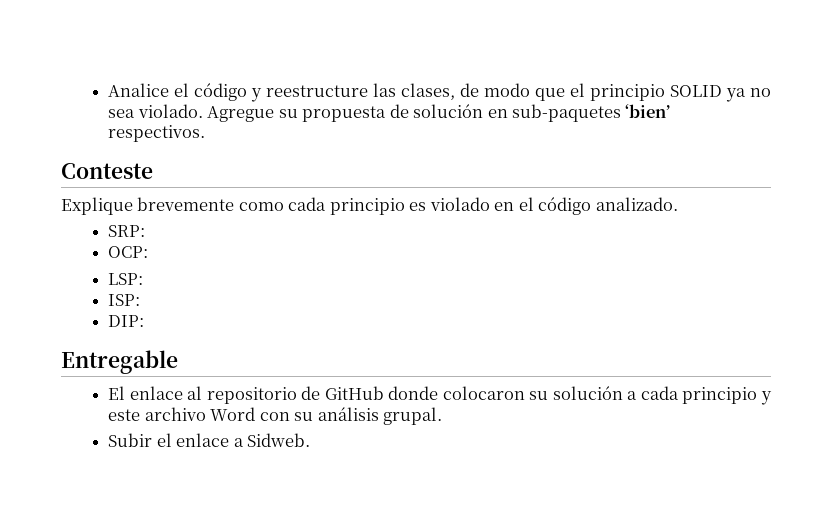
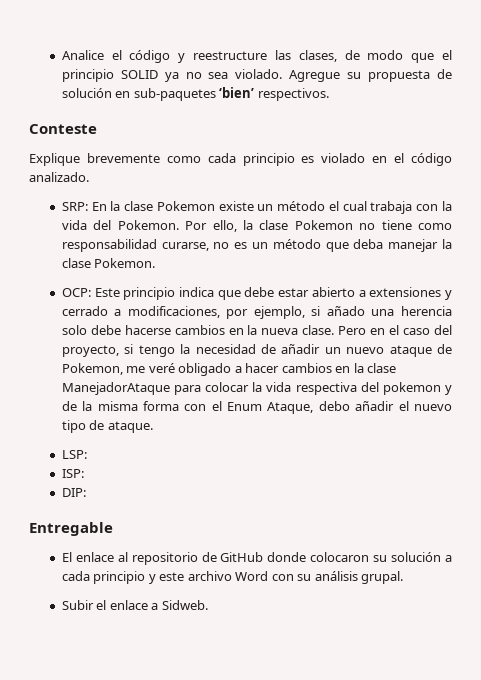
[108,246,149,258] // OCP: -> [91,201,453,214] [61,220,452,232] [61,239,453,252] [61,258,156,268] [61,287,452,300] [61,306,452,319] [61,325,453,335] [61,344,452,357] [61,363,397,376] [61,382,452,395] [61,401,453,414] [61,420,153,433] En la clase Pokemon existe un método el cual trabaja con la vida del Pokemon. Por ello, la clase Pokemon no tiene como responsabilidad curarse, no es un método que deba manejar la clase Pokemon. // OCP: Este principio indica que debe estar abierto a extensiones y cerrado a modificaciones, por ejemplo, si añado una herencia solo debe hacerse cambios en la nueva clase. Pero en el caso del proyecto, si tengo la necesidad de añadir un nuevo ataque de Pokemon, me veré obligado a hacer cambios en la clase ManejadorAtaque para colocar la vida respectiva del pokemon y de la misma forma con el Enum Ataque, debo añadir el nuevo tipo de ataque.

